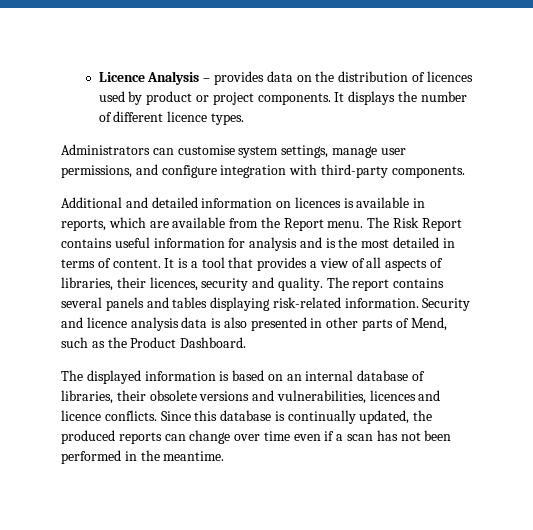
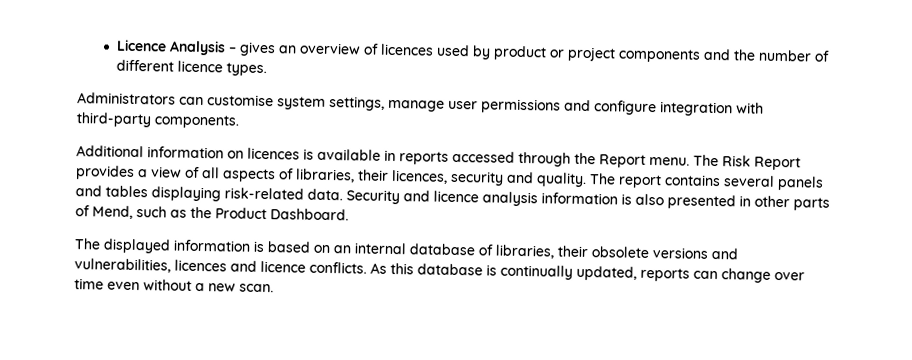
[214,71,409,85] provides data on the distribution -> [238,41,361,57] gives an overview
[257,91,396,105] components. It displays -> [617,48,731,63] components and
[61,165,132,178] permissions, -> [481,98,561,114] permissions
[125,197,198,208] and detailed -> (144, 151) none
[61,217,259,231] reports, which are available from -> [399,150,571,167] reports accessed through
[61,237,455,251] [61,257,254,268] contains useful information for analysis and is the most detailed in terms of content. It is a tool that -> (801, 163) none
[344,298,419,308] information. -> [307,188,343,201] data.
[181,317,208,328] data -> [541,192,618,205] information
[160,411,191,421] Since -> [370,262,387,274] As
[413,410,433,421] [61,430,115,444] the produced -> (637, 273) none
[324,430,452,441] [61,450,225,464] if a scan has not been performed in the meantime. -> [143,279,274,293] without a new scan.

